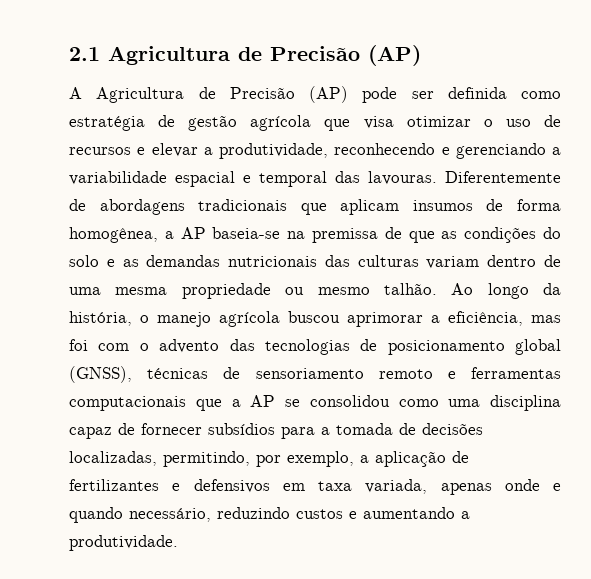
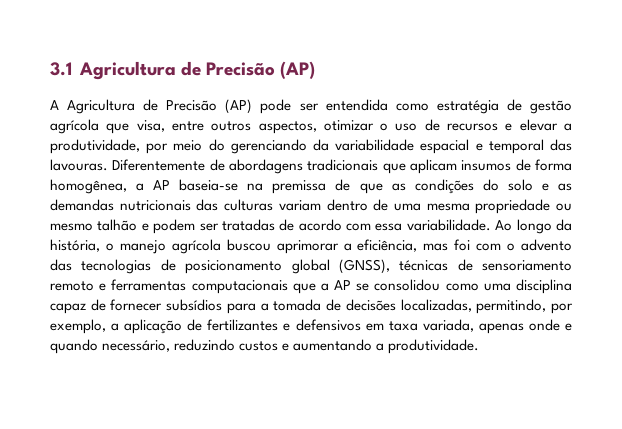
[69,47,100,61] 2.1 -> [50,62,72,76] 3.1
[447,87,507,99] definida -> [325,99,388,111] entendida
[363,116,394,129] visa -> [136,120,317,134] visa, entre outros aspectos,
[334,143,561,159] reconhecendo e gerenciando a -> [146,139,329,154] por meio do gerenciando da
[383,283,437,295] talhão. -> [97,219,491,234] talhão e podem ser tratadas de acordo com essa variabilidade.

